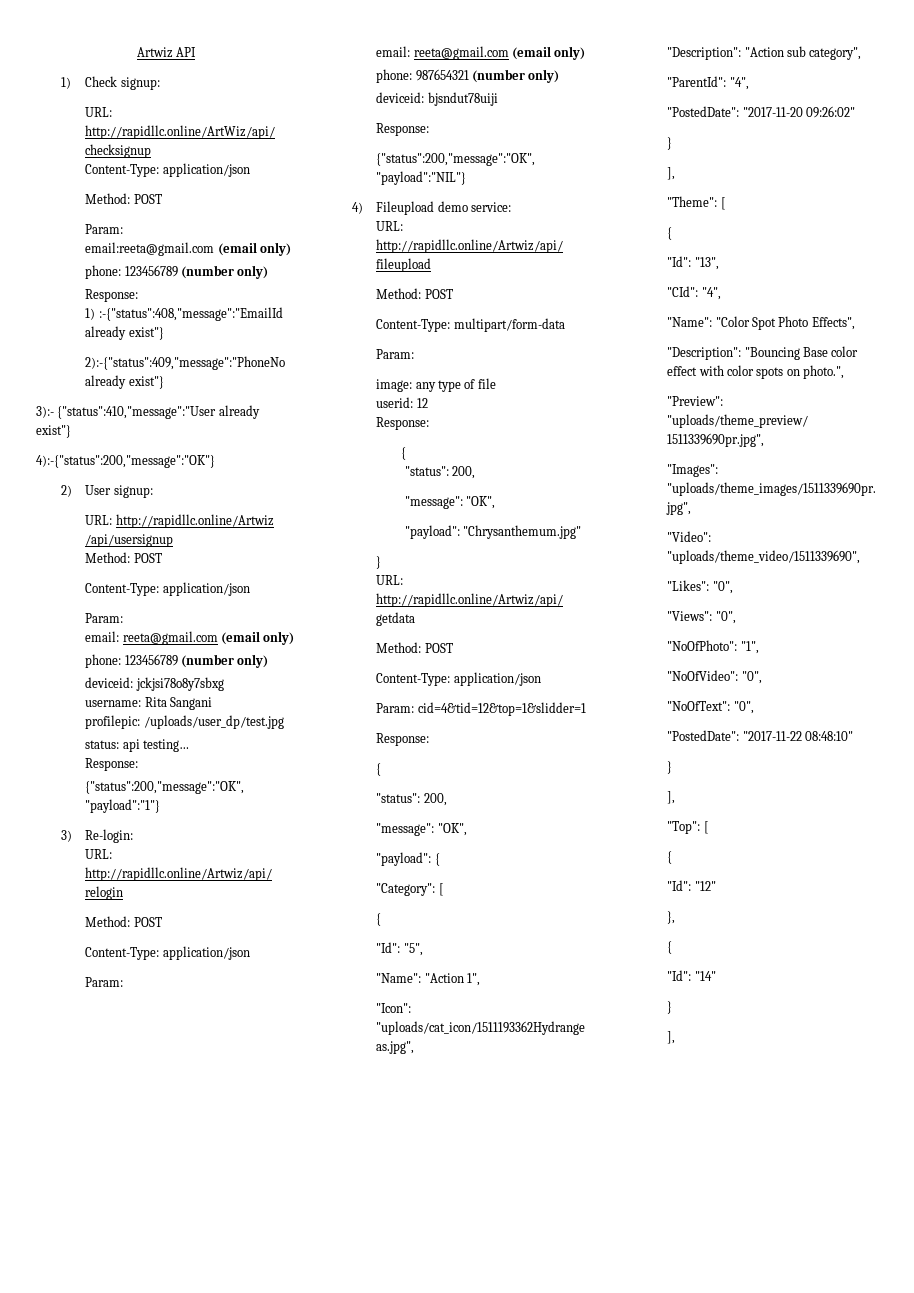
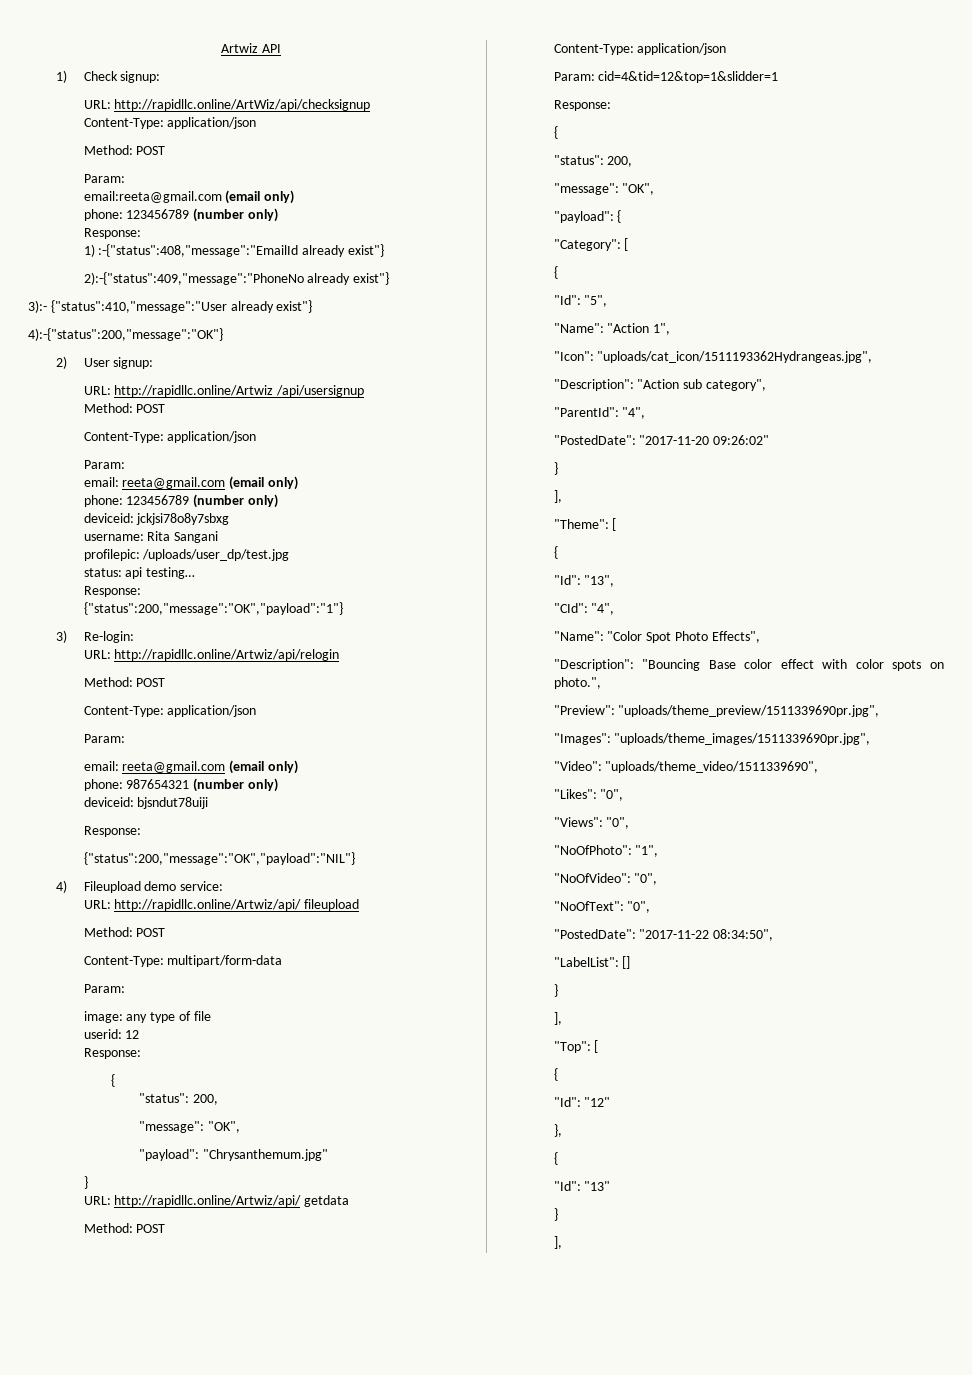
[805,731,854,741] 08:48:10" -> [713,929,774,941] [553,956,631,969] 08:34:50", // "LabelList": []
[694,971,716,981] "14" -> [584,1181,611,1191] "13"

